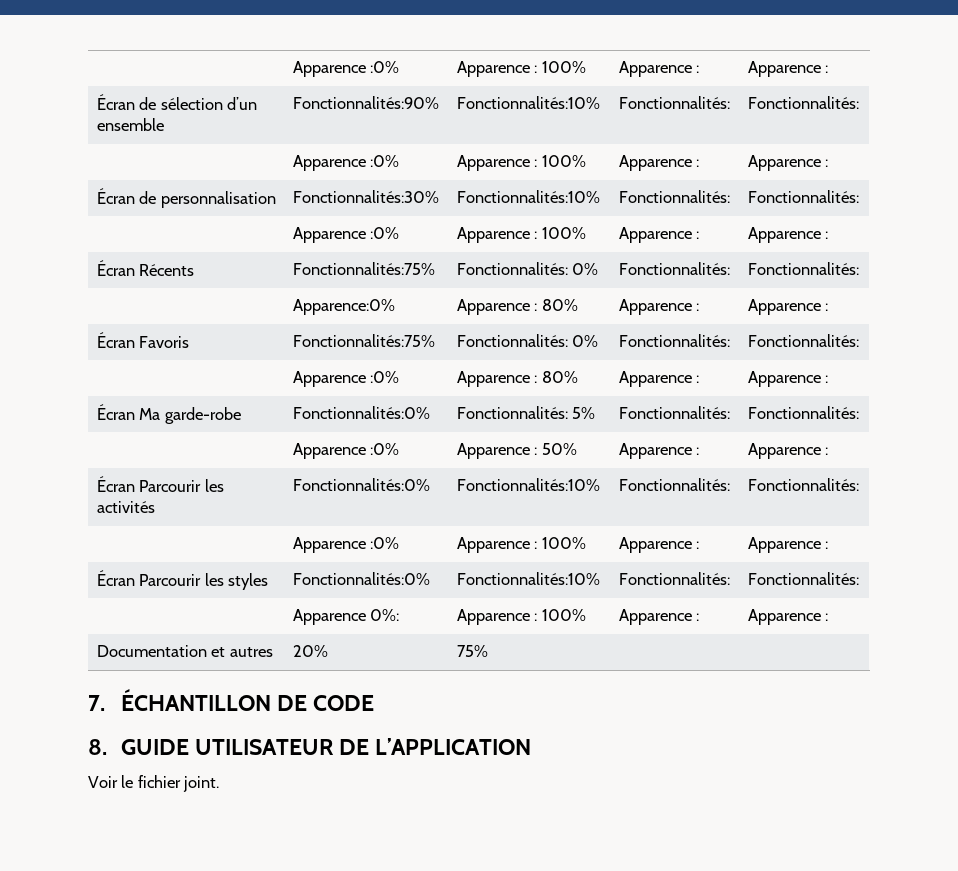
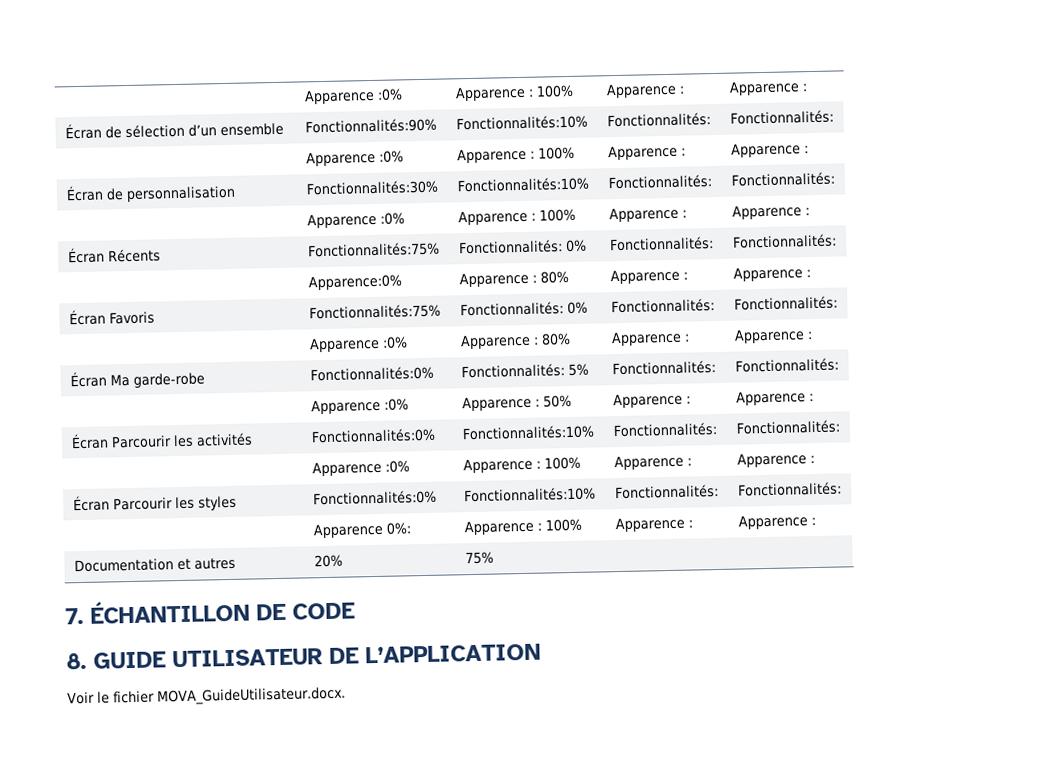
[183,776,220,792] joint. -> [156,686,346,706] MOVA_GuideUtilisateur.docx.

